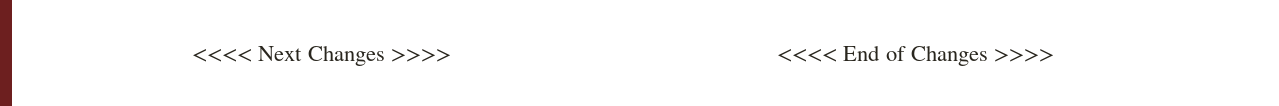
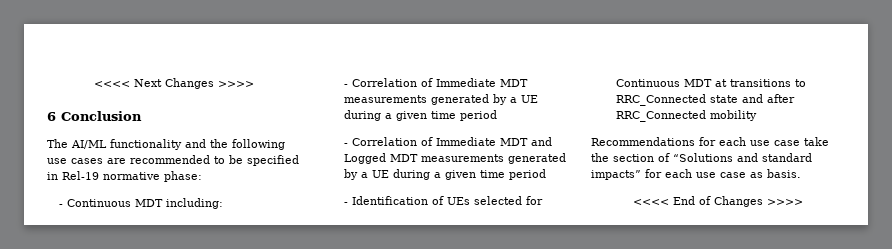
(451, 55) none -> [47,111,142,121] [47,139,285,150] [47,155,299,166] [47,171,202,182] [59,198,224,209] [343,78,528,87] [343,94,538,105] [343,110,497,121] [343,137,552,146] [343,153,566,164] [343,169,546,180] [343,196,543,205] [615,79,806,87] [615,94,795,106] [615,110,757,122] [591,137,829,146] [591,153,812,162] [591,169,801,180] // 6 Conclusion // The AI/ML functionality and the following use cases are recommended to be specified in Rel-19 normative phase: // - Continuous MDT including: // - Correlation of Immediate MDT measurements generated by a UE during a given time period // - Correlation of Immediate MDT and Logged MDT measurements generated by a UE during a given time period // - Identification of UEs selected for Continuous MDT at transitions to RRC_Connected state and after RRC_Connected mobility // Recommendations for each use case take the section of “Solutions and standard impacts” for each use case as basis.

